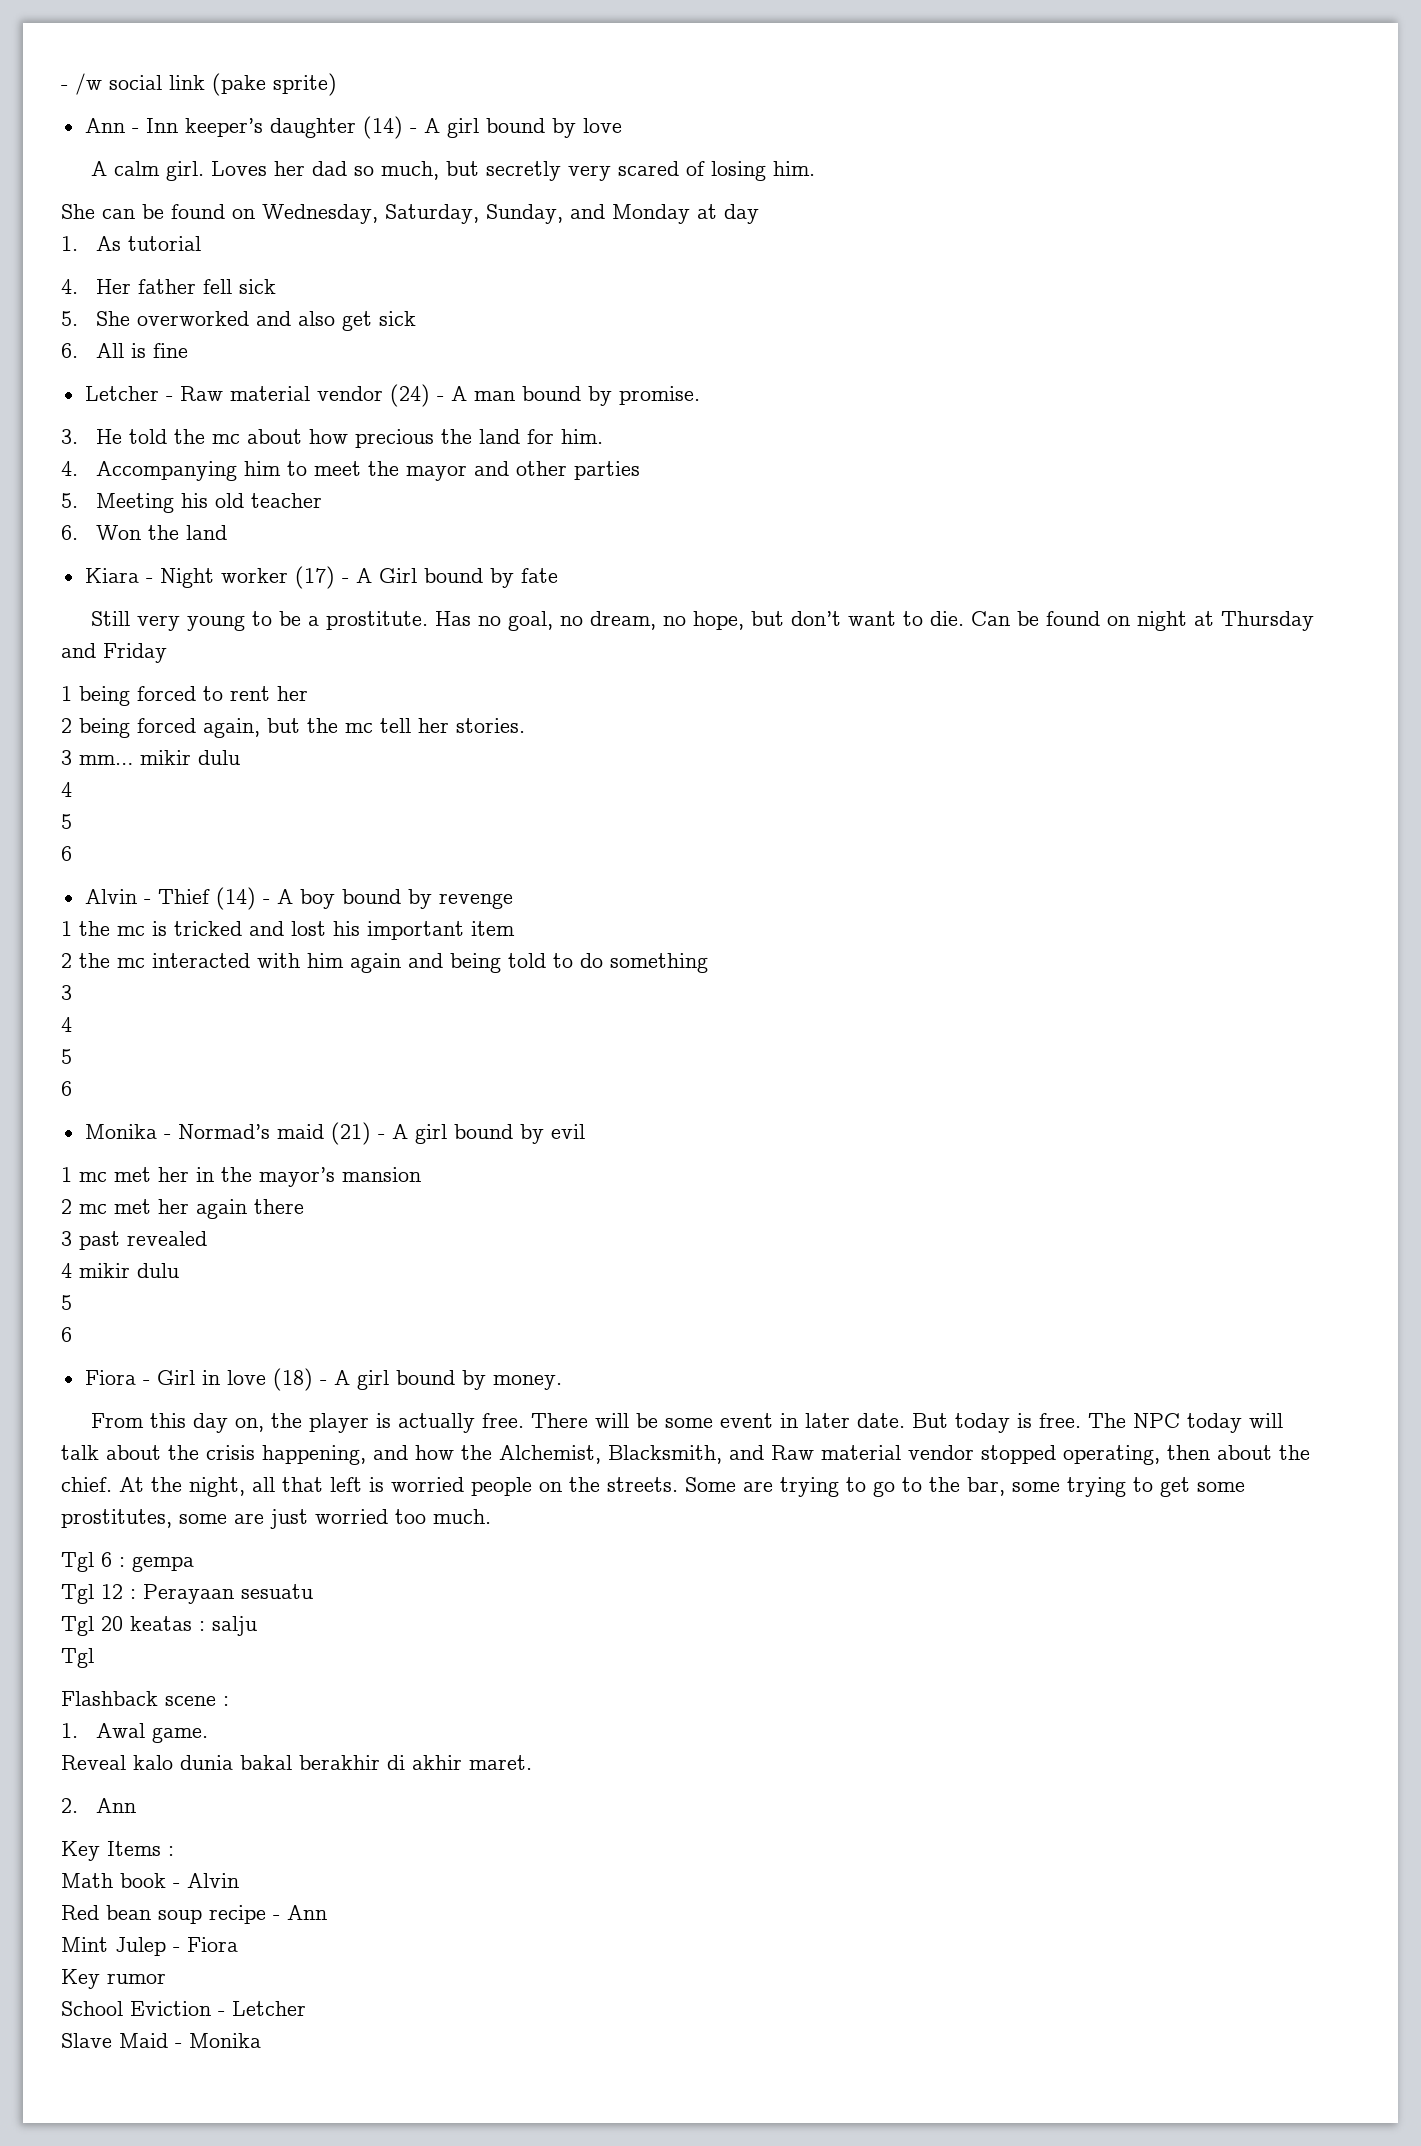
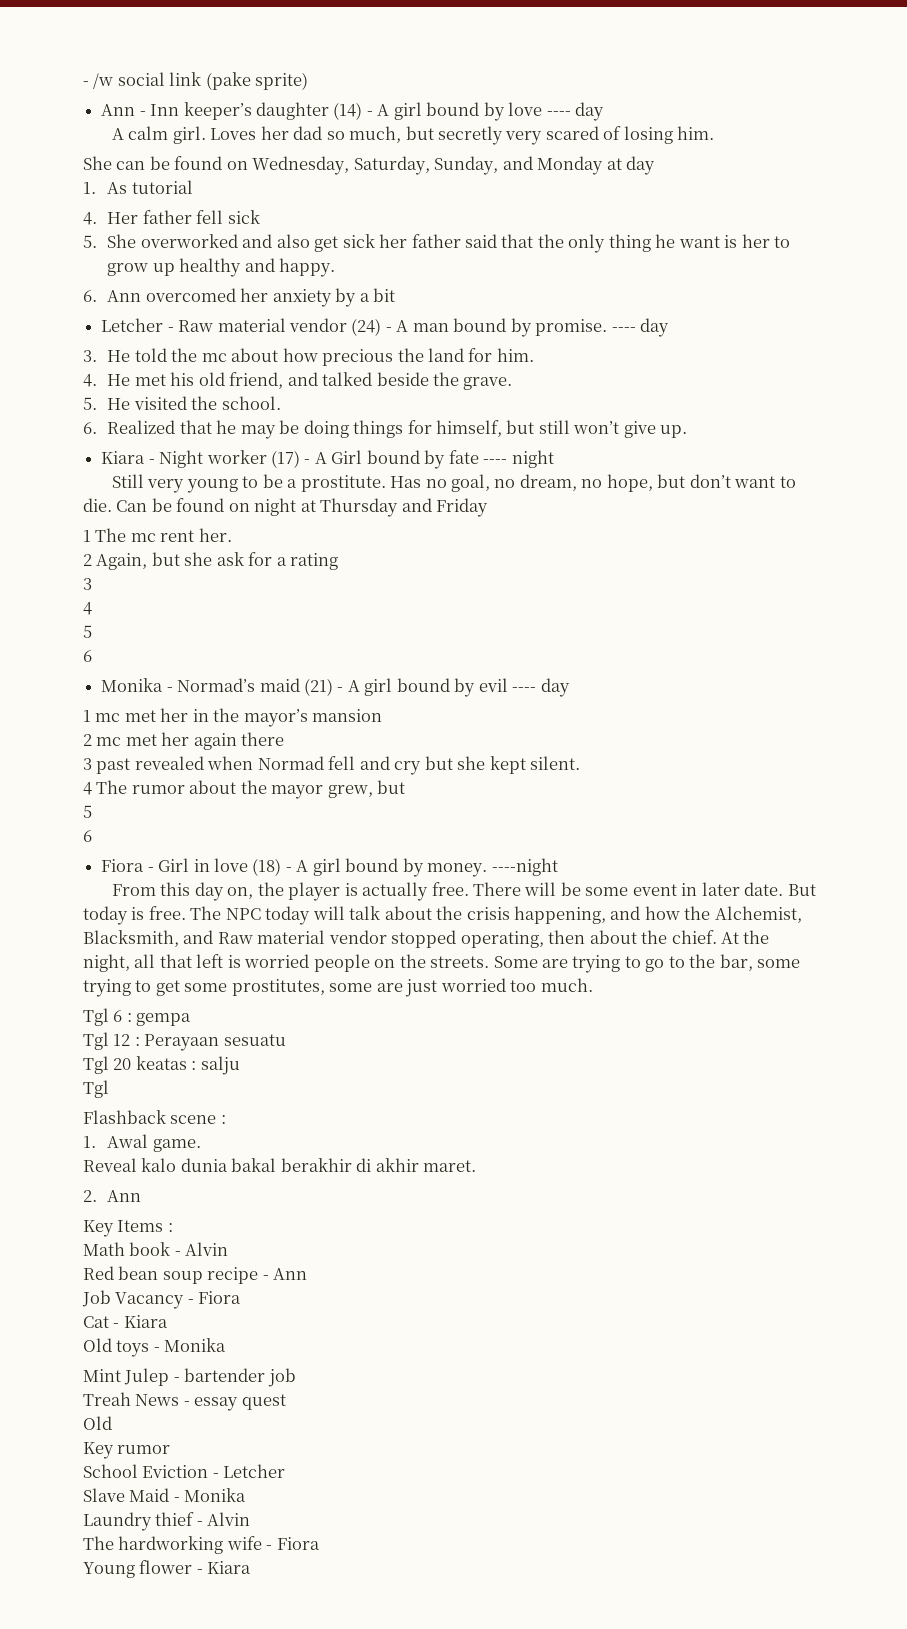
(622, 125) none -> [546,102,605,121] ---- day
[61,343,188,358] // 6. All is fine -> [379,234,791,253] [107,258,336,277] [83,288,396,307] her father said that the only thing he want is her to grow up healthy and happy. // 6. Ann overcomed her anxiety by a bit
(700, 395) none -> [611,318,670,337] ---- day
[95,461,640,481] [61,493,322,513] [61,525,227,540] Accompanying him to meet the mayor and other parties // 5. Meeting his old teacher // 6. Won the land -> [107,372,513,390] [83,396,281,410] [83,420,688,439] He met his old friend, and talked beside the grave. // 5. He visited the school. // 6. Realized that he may be doing things for himself, but still won’t give up.
(558, 575) none -> [483,450,554,468] ---- night
[79,686,308,706] [61,718,525,738] [61,750,240,765] [61,782,72,797] [61,814,72,829] [61,846,72,861] [84,887,513,910] [61,921,515,940] [61,953,708,973] being forced to rent her // 2 being forced again, but the mc tell her stories. // 3 mm… mikir dulu // 4 // 5 // 6 // Alvin - Thief (14) - A boy bound by revenge // 1 the mc is tricked and lost his important item // 2 the mc interacted with him again and being told to do something -> [95,528,232,542] [83,552,339,570] The mc rent her. // 2 Again, but she ask for a rating
(585, 1131) none -> [512,678,570,697] ---- day
[61,1263,179,1278] // 4 mikir dulu -> [207,756,581,775] [83,780,406,799] when Normad fell and cry but she kept silent. // 4 The rumor about the mayor grew, but
(562, 1382) none -> [491,858,558,876] ----night
[61,1937,238,1956] Mint Julep - Fiora -> [82,1290,242,1309] [83,1315,168,1328] [83,1338,227,1357] [83,1368,296,1387] [83,1392,286,1411] [83,1416,112,1430] Job Vacancy - Fiora // Cat - Kiara // Old toys - Monika // Mint Julep - bartender job // Treah News - essay quest // Old
(261, 2040) none -> [83,1512,251,1531] [83,1536,320,1554] [83,1560,252,1578] // Laundry thief - Alvin // The hardworking wife - Fiora // Young flower - Kiara

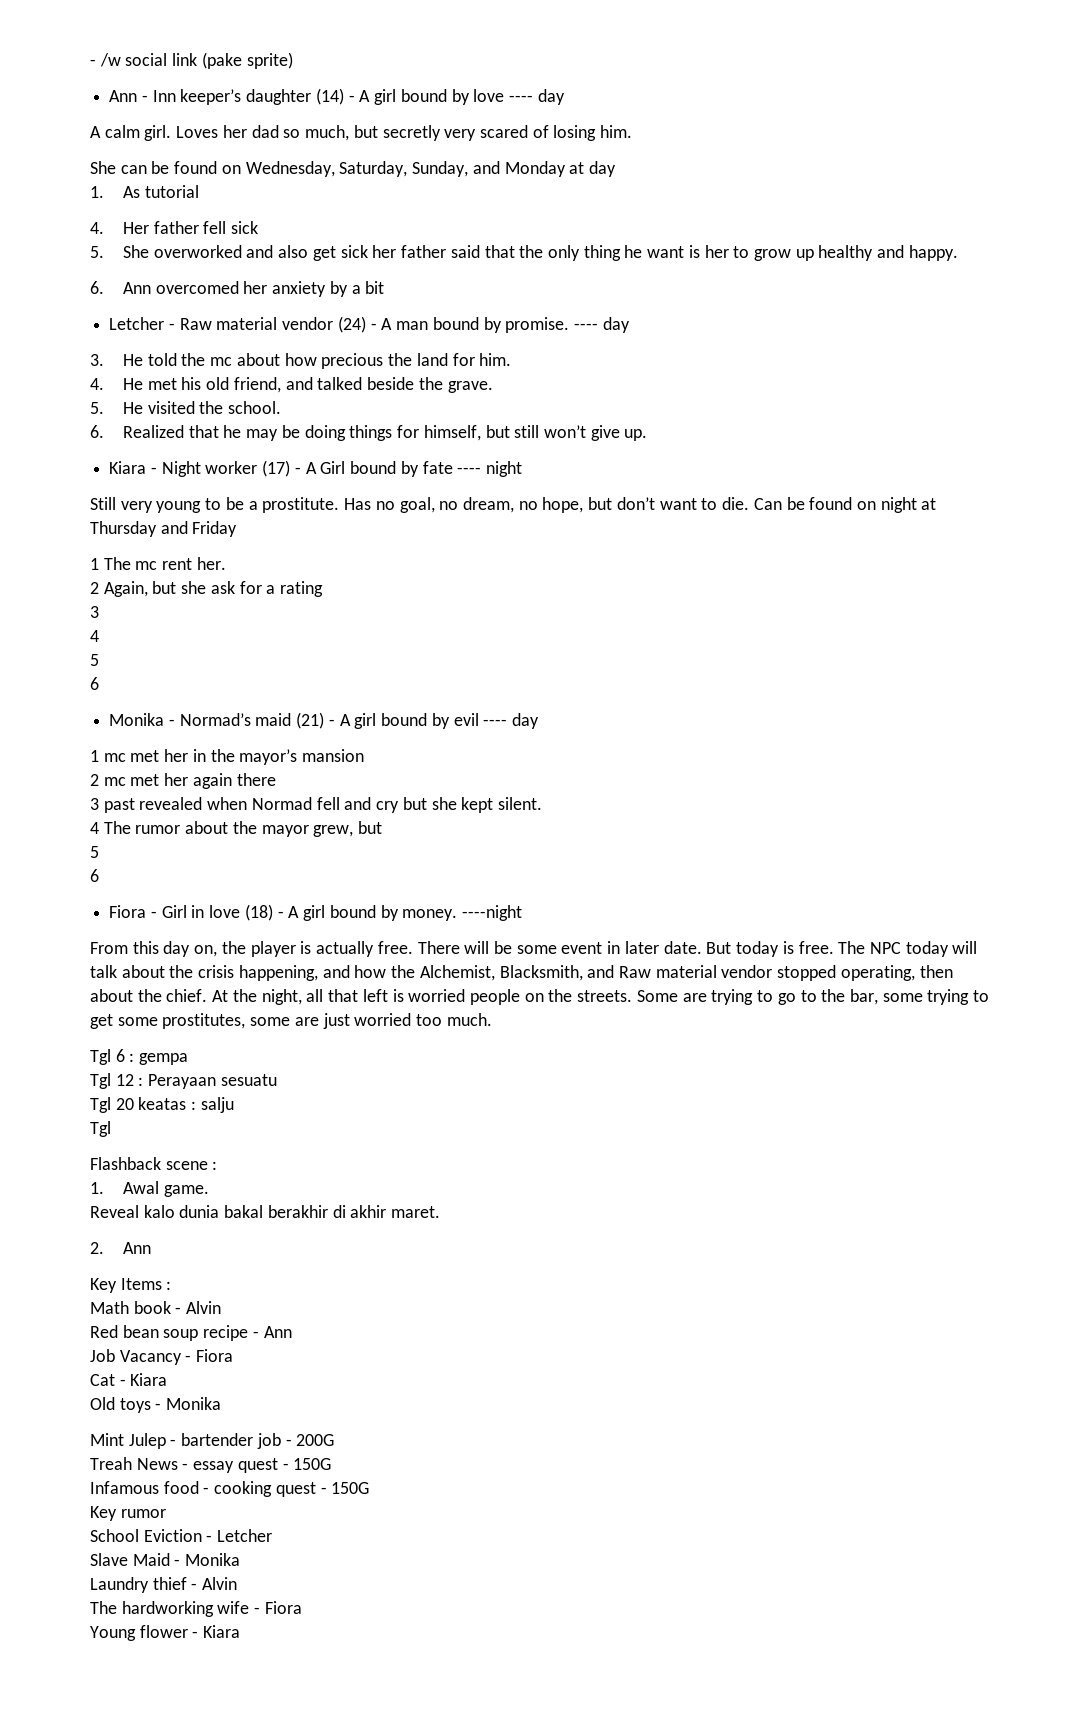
(296, 1377) none -> [285,1434,335,1446] - 200G
[83,1416,112,1430] // Old -> [282,1458,332,1470] [90,1481,370,1497] - 150G // Infamous food - cooking quest - 150G

